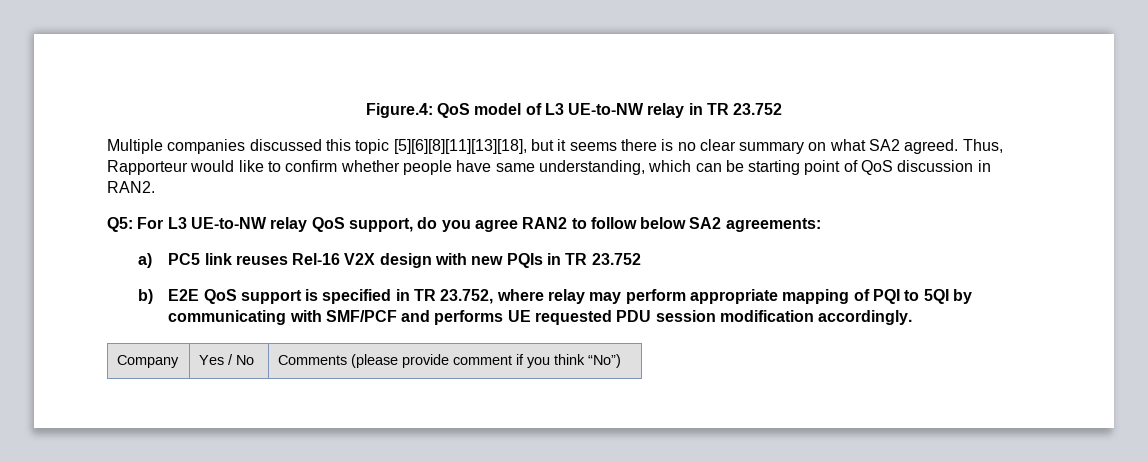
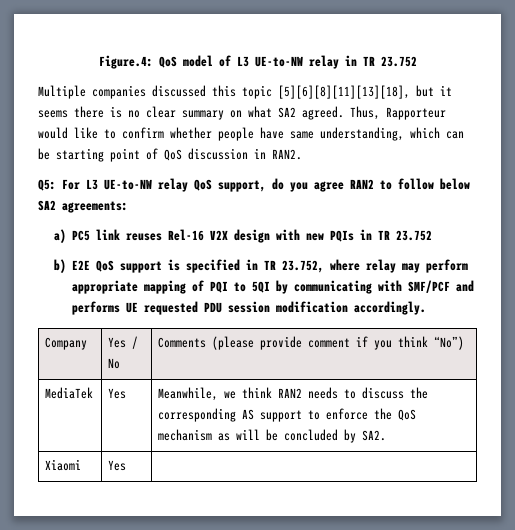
(622, 361) none -> [45,387,94,399] [108,388,127,399] [158,387,429,401] [158,408,417,422] [158,429,387,443] [45,459,82,471] [108,460,127,471] // MediaTek | Yes | Meanwhile, we think RAN2 needs to discuss the corresponding AS support to enforce the QoS mechanism as will be concluded by SA2. // Xiaomi | Yes |

